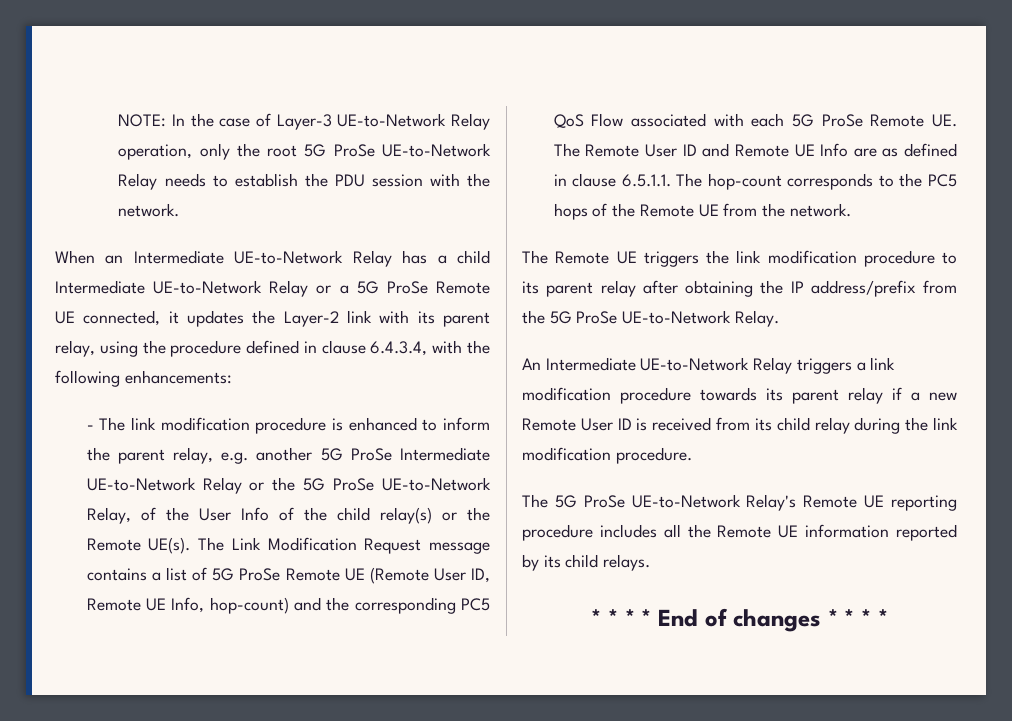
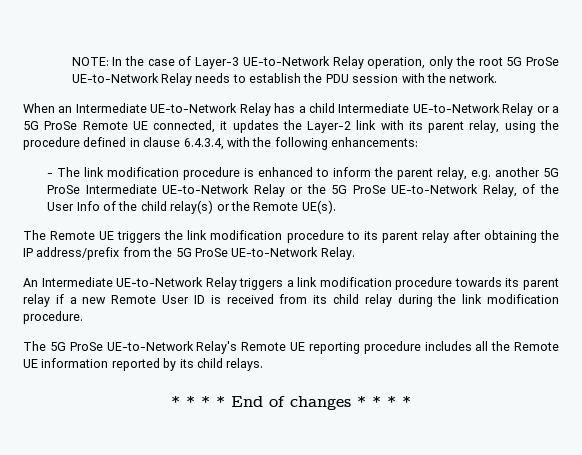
[198,537,490,554] [86,567,490,584] [86,597,491,614] [553,113,957,128] [553,143,957,157] [553,173,957,190] [553,203,851,220] The Link Modification Request message contains a list of 5G ProSe Remote UE (Remote User ID, Remote UE Info, hop-count) and the corresponding PC5 QoS Flow associated with each 5G ProSe Remote UE. The Remote User ID and Remote UE Info are as defined in clause 6.5.1.1. The hop-count corresponds to the PC5 hops of the Remote UE from the network. -> (336, 207) none

